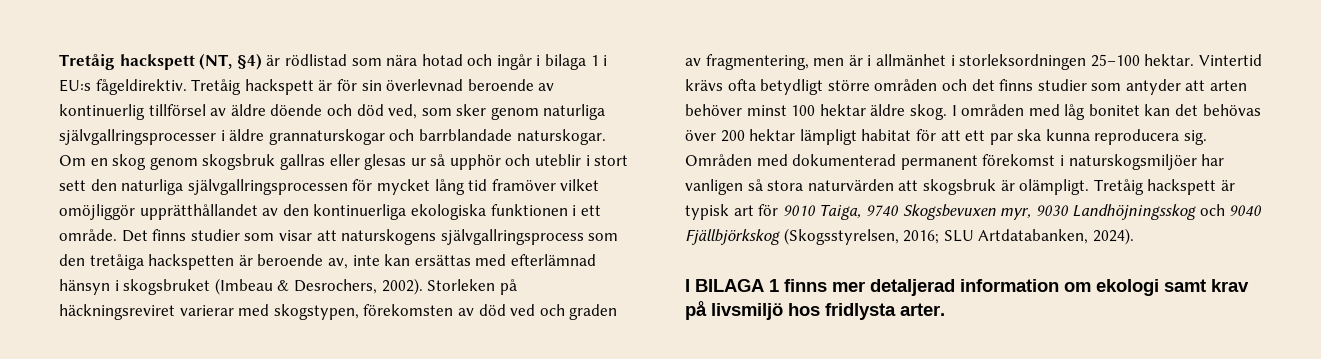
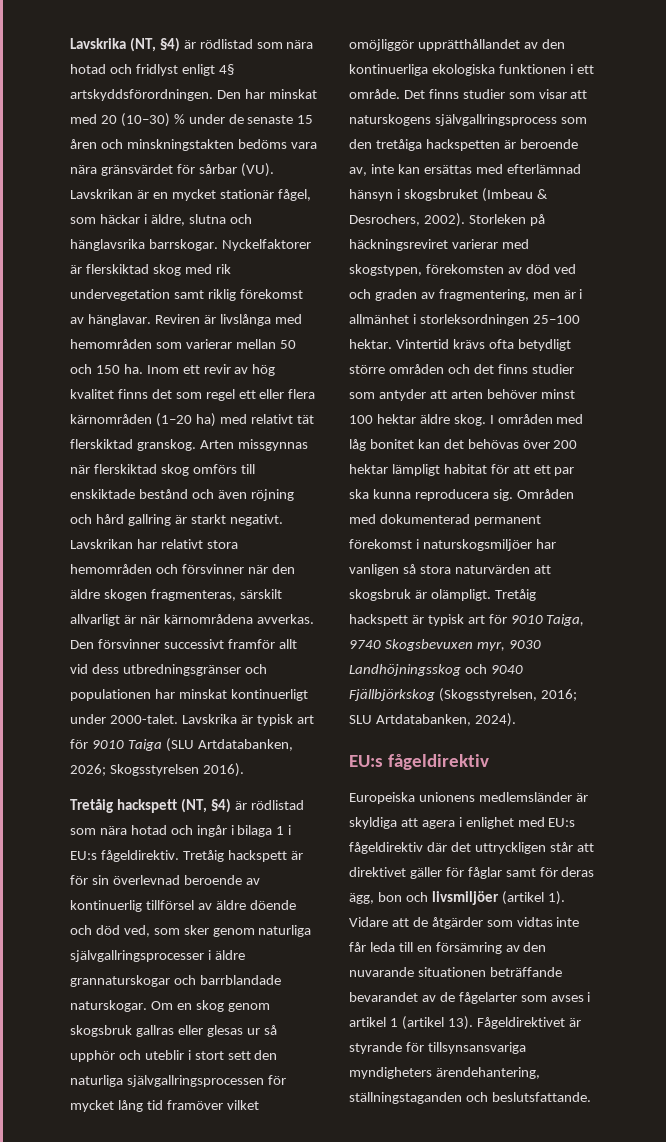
(59, 62) none -> [70,37,314,52] [70,64,234,76] [70,89,317,101] [70,113,314,127] [70,139,317,151] [70,163,274,177] [70,189,311,201] [70,214,252,226] [70,239,311,251] [70,264,231,276] [70,289,303,301] [70,314,302,326] [70,339,296,349] [70,364,276,376] [70,389,316,401] [70,413,314,427] [70,439,308,451] [70,464,255,476] [70,489,294,501] [70,514,283,526] [70,539,238,549] [70,564,295,574] [70,589,282,601] [70,614,314,626] [70,639,297,649] [70,664,267,676] [70,689,308,701] [70,714,314,726] [70,738,293,752] [70,763,244,777] Lavskrika (NT, §4) är rödlistad som nära hotad och fridlyst enligt 4§ artskyddsförordningen. Den har minskat med 20 (10–30) % under de senaste 15 åren och minskningstakten bedöms vara nära gränsvärdet för sårbar (VU). Lavskrikan är en mycket stationär fågel, som häckar i äldre, slutna och hänglavsrika barrskogar. Nyckelfaktorer är flerskiktad skog med rik undervegetation samt riklig förekomst av hänglavar. Reviren är livslånga med hemområden som varierar mellan 50 och 150 ha. Inom ett revir av hög kvalitet finns det som regel ett eller flera kärnområden (1–20 ha) med relativt tät flerskiktad granskog. Arten missgynnas när flerskiktad skog omförs till enskiktade bestånd och även röjning och hård gallring är starkt negativt. Lavskrikan har relativt stora hemområden och försvinner när den äldre skogen fragmenteras, särskilt allvarligt är när kärnområdena avverkas. Den försvinner successivt framför allt vid dess utbredningsgränser och populationen har minskat kontinuerligt under 2000-talet. Lavskrika är typisk art för 9010 Taiga (SLU Artdatabanken, 2026; Skogsstyrelsen 2016). //
[685,279,1249,296] [685,301,945,320] I BILAGA 1 finns mer detaljerad information om ekologi samt krav på livsmiljö hos fridlysta arter. -> [349,754,489,770] [349,792,588,804] [349,817,576,829] [349,842,594,854] [349,867,595,879] [349,891,565,905] [349,917,580,929] [349,942,547,954] [349,967,562,977] [349,992,591,1004] [349,1016,581,1030] [349,1042,526,1054] [349,1067,540,1079] [349,1092,591,1104] EU:s fågeldirektiv // Europeiska unionens medlemsländer är skyldiga att agera i enlighet med EU:s fågeldirektiv där det uttryckligen står att direktivet gäller för fåglar samt för deras ägg, bon och livsmiljöer (artikel 1). Vidare att de åtgärder som vidtas inte får leda till en försämring av den nuvarande situationen beträffande bevarandet av de fågelarter som avses i artikel 1 (artikel 13). Fågeldirektivet är styrande för tillsynsansvariga myndigheters ärendehantering, ställningstaganden och beslutsfattande.

